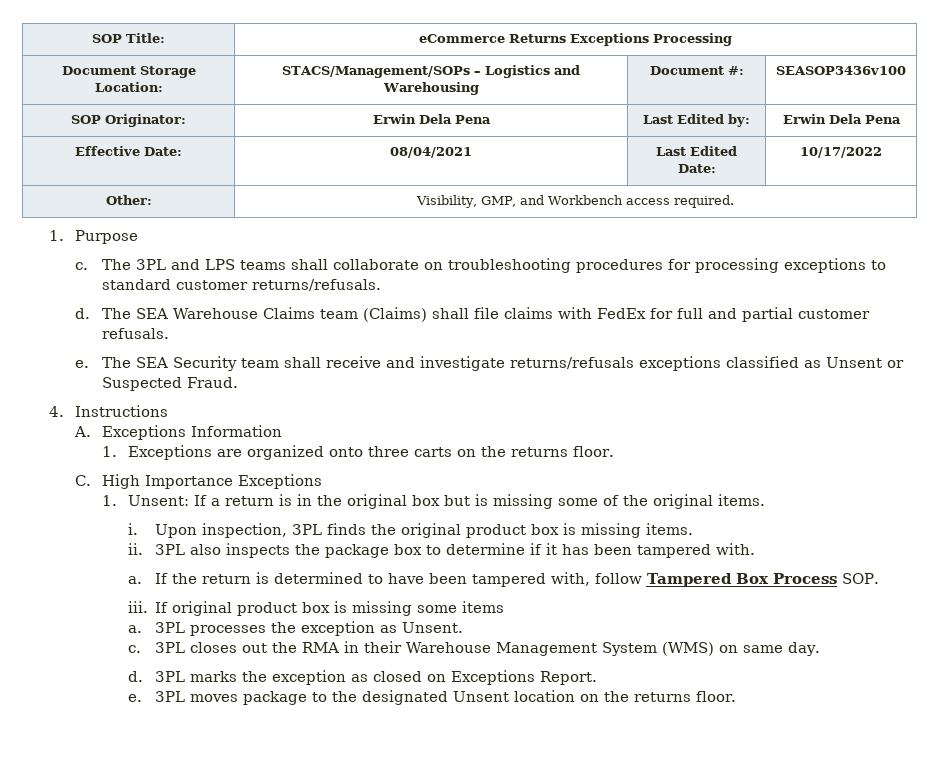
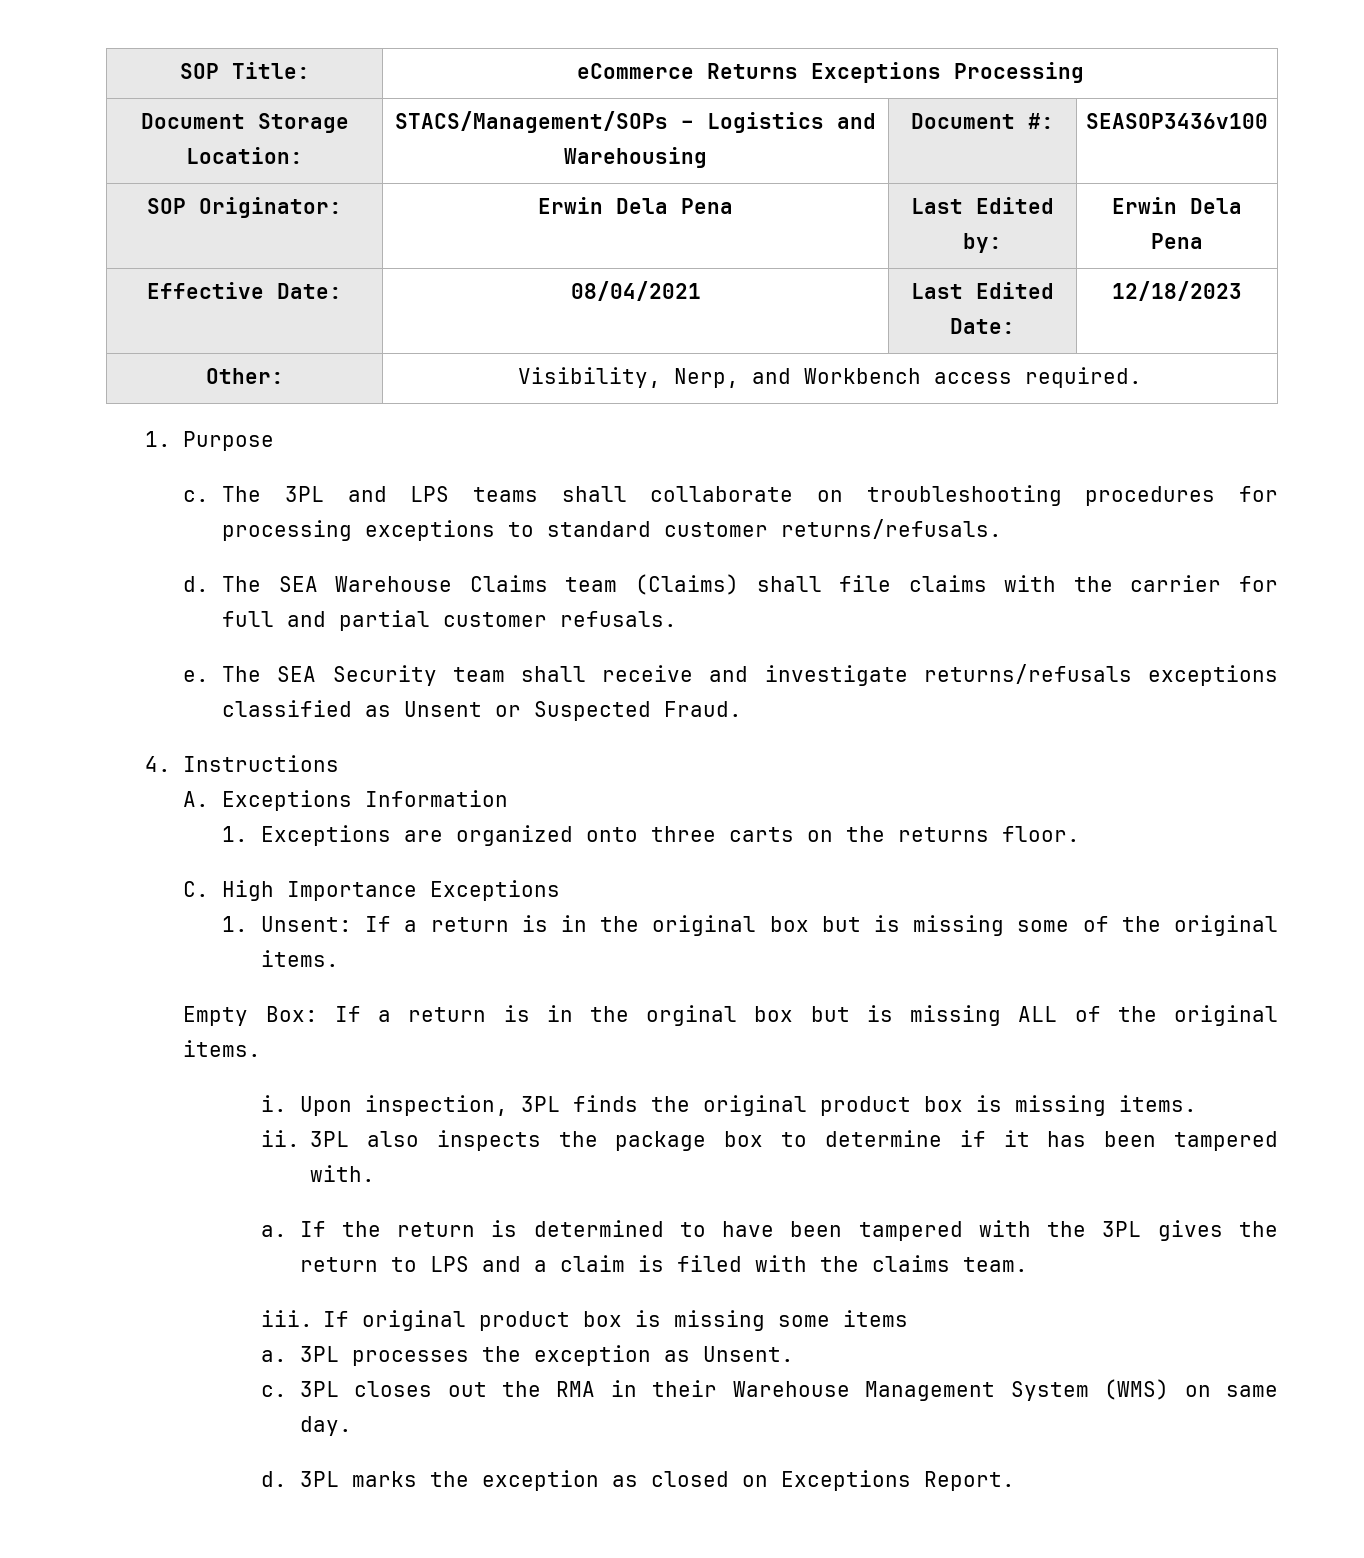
[800,147,882,158] 10/17/2022 -> [1112,281,1242,301] 12/18/2023
[480,196,517,207] GMP, -> [674,368,739,388] Nerp,
[597,308,647,319] FedEx -> [1073,575,1222,592] the carrier
(765, 500) none -> [183,1005,1278,1026] [183,1040,262,1057] // Empty Box: If a return is in the orginal box but is missing ALL of the original items.
[550,572,880,587] with, follow Tampered Box Process SOP. -> [978,1220,1278,1241] [299,1255,1028,1272] with the 3PL gives the return to LPS and a claim is filed with the claims team.
[127,690,737,705] // e. 3PL moves package to the designated Unsent location on the returns floor. -> (1015, 1481) none

